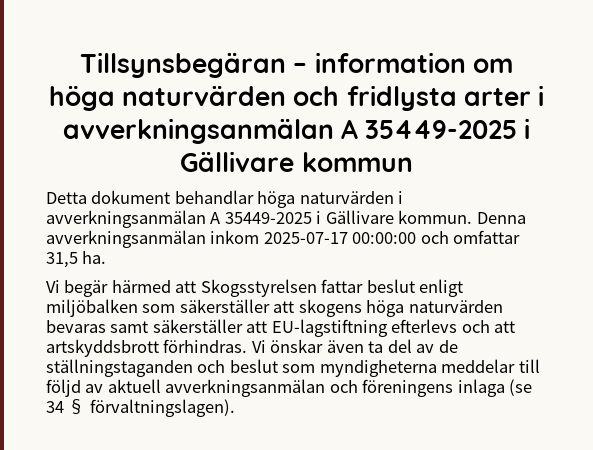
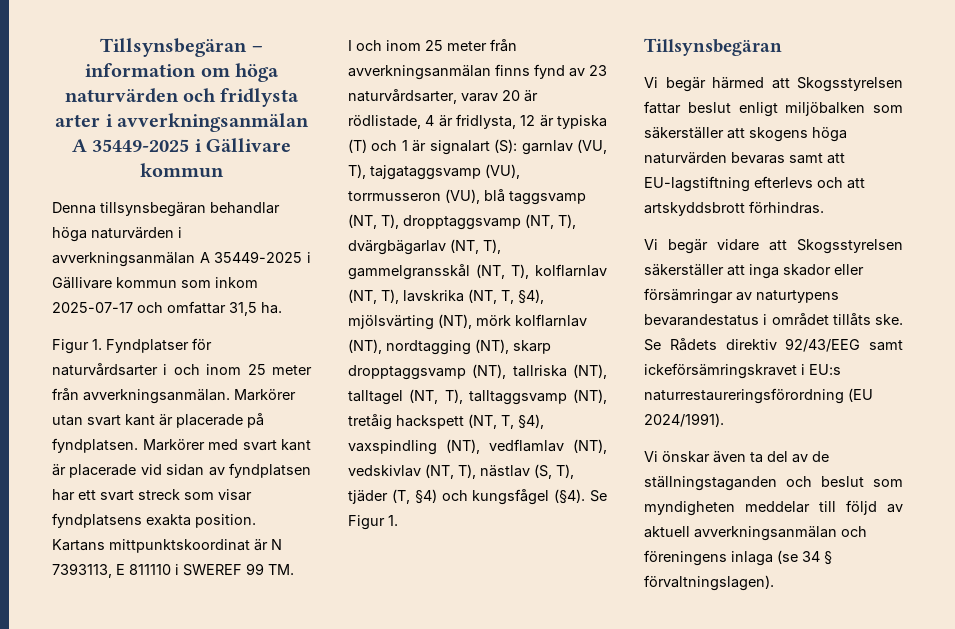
[46,190,171,204] Detta dokument -> [52,202,206,217] Denna tillsynsbegäran
[398,210,526,224] [46,230,206,248] kommun. Denna avverkningsanmälan -> [116,277,211,288] kommun som
[352,232,417,244] 00:00:00 -> (133, 307) none
(107, 257) none -> [52,338,212,354] [52,363,312,376] [52,388,296,404] [52,413,264,428] [52,438,311,453] [52,463,311,478] [52,489,252,501] [52,513,256,528] [52,539,282,553] [52,563,294,578] [348,39,517,52] [348,64,607,80] [348,89,538,104] [348,114,607,129] [348,139,607,155] [348,164,520,180] [348,189,586,205] [348,214,576,230] [348,239,501,255] [348,264,607,280] [348,289,544,304] [348,314,587,330] [348,339,551,355] [348,364,607,380] [348,389,607,405] [348,414,544,430] [348,439,607,455] [348,464,574,479] [348,489,607,505] [348,515,398,530] [644,38,782,56] // Figur 1. Fyndplatser för naturvårdsarter i och inom 25 meter från avverkningsanmälan. Markörer utan svart kant är placerade på fyndplatsen. Markörer med svart kant är placerade vid sidan av fyndplatsen har ett svart streck som visar fyndplatsens exakta position. Kartans mittpunktskoordinat är N 7393113, E 811110 i SWEREF 99 TM. // I och inom 25 meter från avverkningsanmälan finns fynd av 23 naturvårdsarter, varav 20 är rödlistade, 4 är fridlysta, 12 är typiska (T) och 1 är signalart (S): garnlav (VU, T), tajgataggsvamp (VU), torrmusseron (VU), blå taggsvamp (NT, T), dropptaggsvamp (NT, T), dvärgbägarlav (NT, T), gammelgransskål (NT, T), kolflarnlav (NT, T), lavskrika (NT, T, §4), mjölsvärting (NT), mörk kolflarnlav (NT), nordtagging (NT), skarp dropptaggsvamp (NT), tallriska (NT), talltagel (NT, T), talltaggsvamp (NT), tretåig hackspett (NT, T, §4), vaxspindling (NT), vedflamlav (NT), vedskivlav (NT, T), nästlav (S, T), tjäder (T, §4) och kungsfågel (§4). Se Figur 1. // Tillsynsbegäran
[152,319,243,333] säkerställer -> (823, 158) none
(248, 346) none -> [644,239,903,254] [644,264,864,279] [644,288,839,304] [644,313,903,326] [644,338,903,352] [644,363,841,379] [644,388,873,404] [644,413,724,427] // Vi begär vidare att Skogsstyrelsen säkerställer att inga skador eller försämringar av naturtypens bevarandestatus i området tillåts ske. Se Rådets direktiv 92/43/EEG samt ickeförsämringskravet i EU:s naturrestaureringsförordning (EU 2024/1991). //
[319,360,437,377] myndigheterna -> [644,501,735,516] myndigheten

